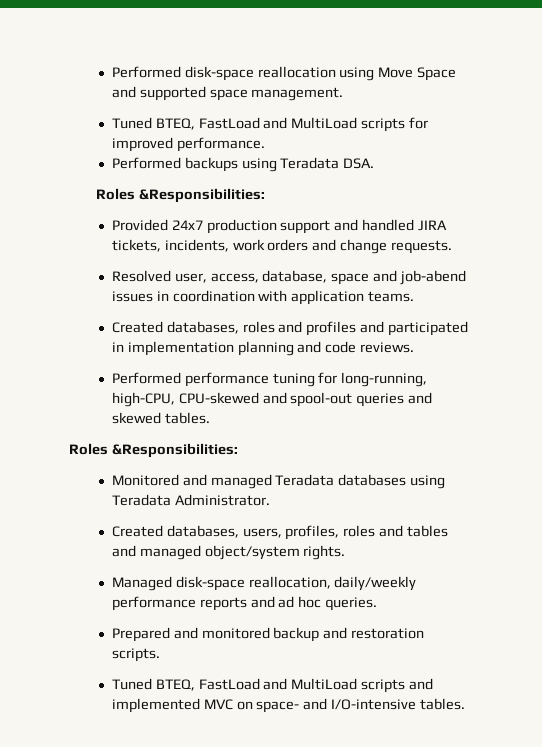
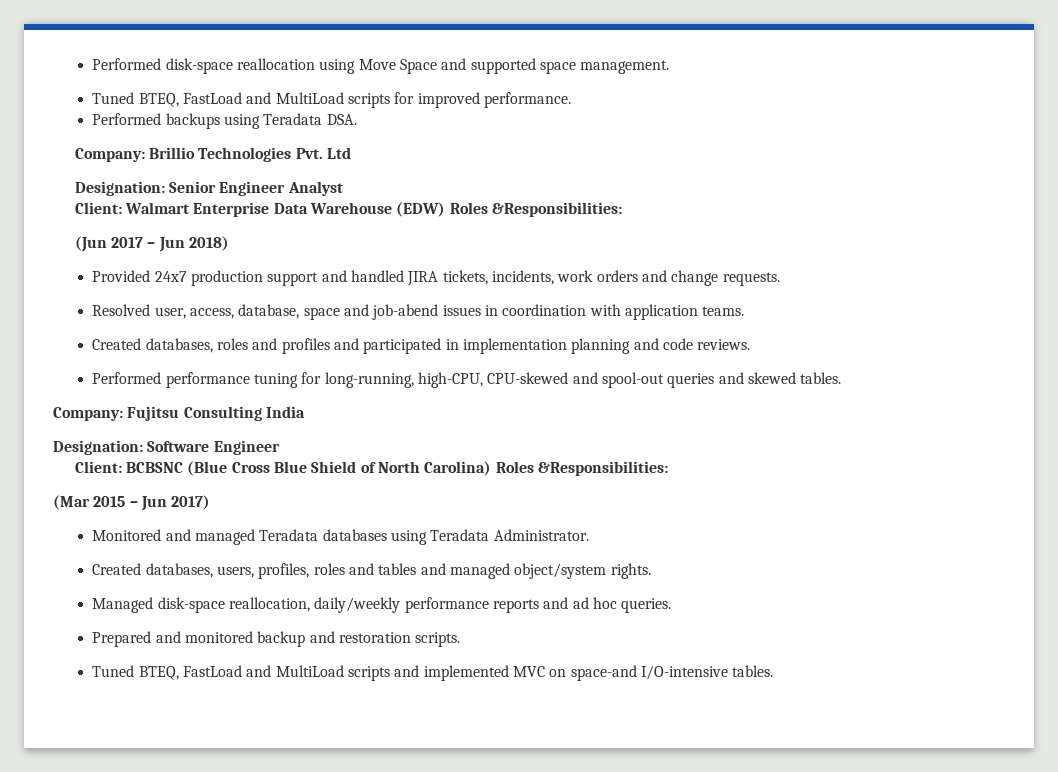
[95,188,265,203] Roles &Responsibilities: -> [74,147,352,162] [74,181,343,196] [74,202,623,217] [74,236,230,252] Company: Brillio Technologies Pvt. Ltd // Designation: Senior Engineer Analyst // Client: Walmart Enterprise Data Warehouse (EDW) Roles &Responsibilities: // (Jun 2017 – Jun 2018)
[69,443,238,458] Roles &Responsibilities: -> [53,406,305,421] [53,440,280,455] [74,461,668,476] [53,495,211,511] Company: Fujitsu Consulting India // Designation: Software Engineer // Client: BCBSNC (Blue Cross Blue Shield of North Carolina) Roles &Responsibilities: // (Mar 2015 – Jun 2017)
[256,698,328,713] space- and -> [570,665,637,681] space-and

